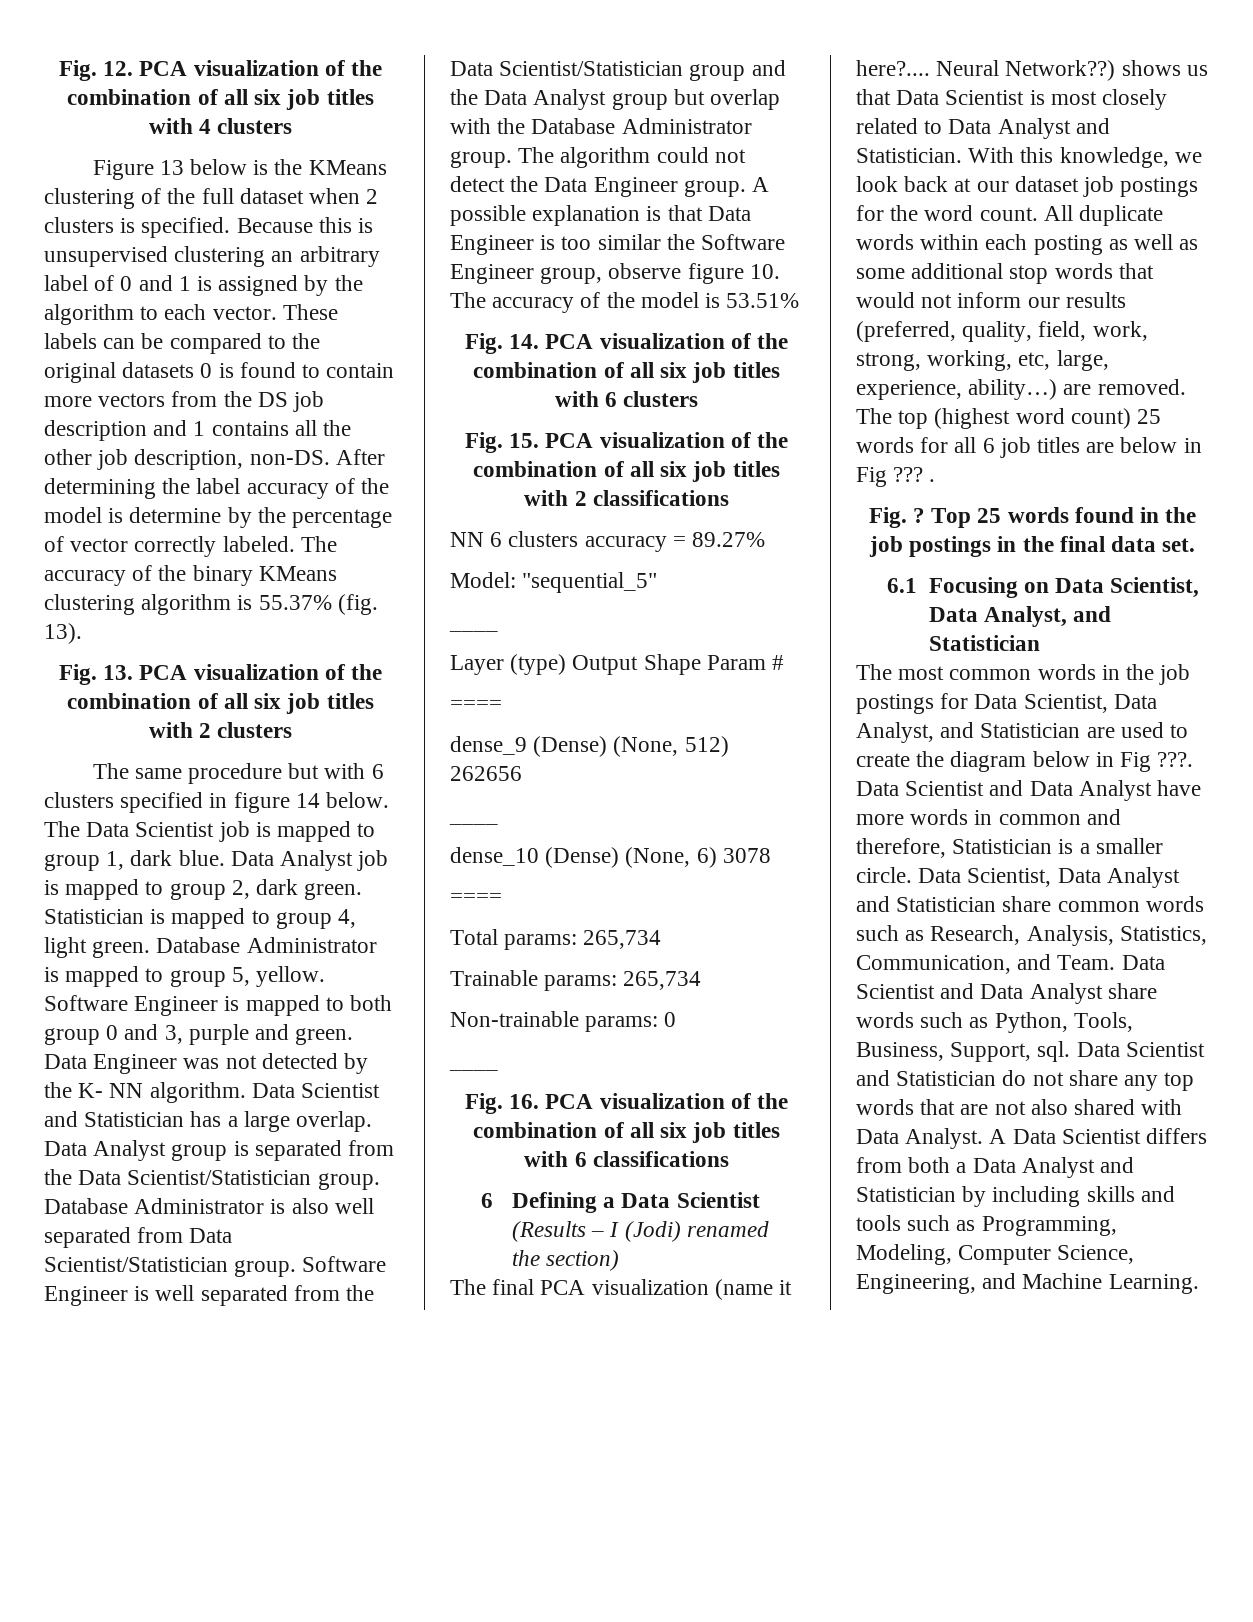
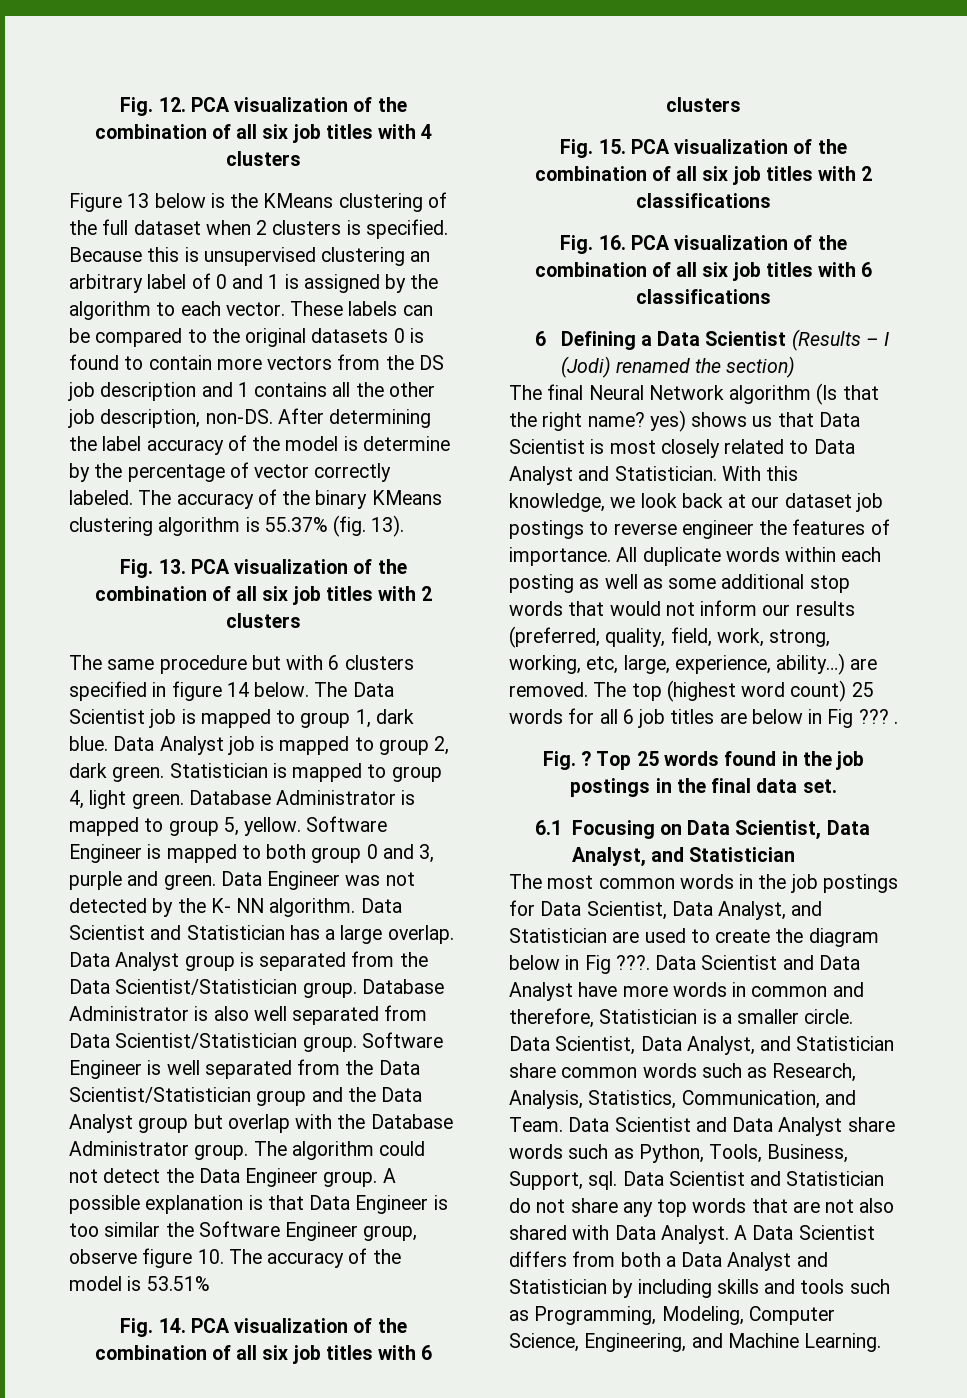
[450,531,766,552] [450,572,658,593] [449,629,498,632] [450,654,785,675] [450,700,502,711] [450,736,729,757] [450,766,522,781] [449,822,498,825] [450,847,771,868] [450,893,502,904] [450,929,662,950] [450,970,702,991] [450,1011,677,1032] [449,1068,498,1071] // NN 6 clusters accuracy = 89.27% // Model: "sequential_5" // ____ // Layer (type) Output Shape Param # // ==== // dense_9 (Dense) (None, 512) 262656 // ____ // dense_10 (Dense) (None, 6) 3078 // ==== // Total params: 265,734 // Trainable params: 265,734 // Non-trainable params: 0 // ____ -> (771, 200) none
[540,1279,793,1300] [856,60,1116,81] PCA visualization (name it here?.... Neural Network??) -> [588,383,879,405] [509,410,686,432] Neural Network algorithm (Is that the right name? yes)
[856,205,1038,221] for the word count. -> [589,519,890,539] [509,547,611,566] to reverse engineer the features of importance.
[1106,867,1180,888] Analyst -> [686,1036,755,1055] Analyst,

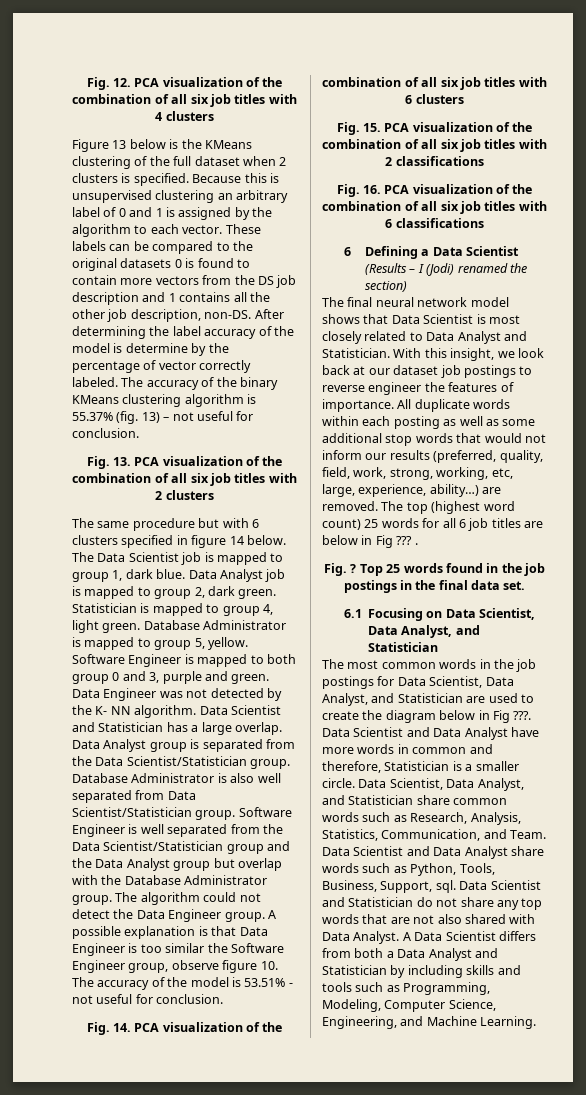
[371,515,405,537] 13). -> [141,411,254,423] [72,428,139,438] 13) – not useful for conclusion.
(210, 1283) none -> [288,983,293,987] [72,994,224,1004] - not useful for conclusion.
[588,383,879,405] [509,410,773,432] Neural Network algorithm (Is that the right name? yes) shows us -> [375,297,509,307] [322,314,360,324] neural network model shows
[509,493,605,512] knowledge, -> [450,348,495,361] insight,

